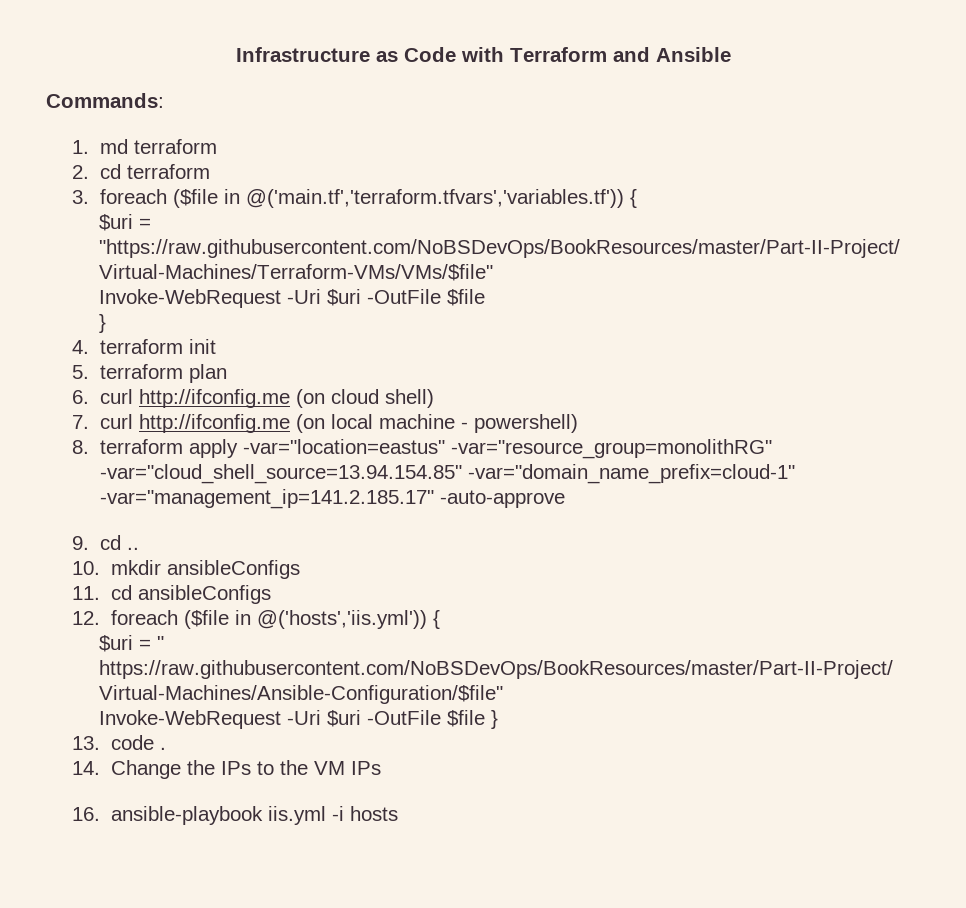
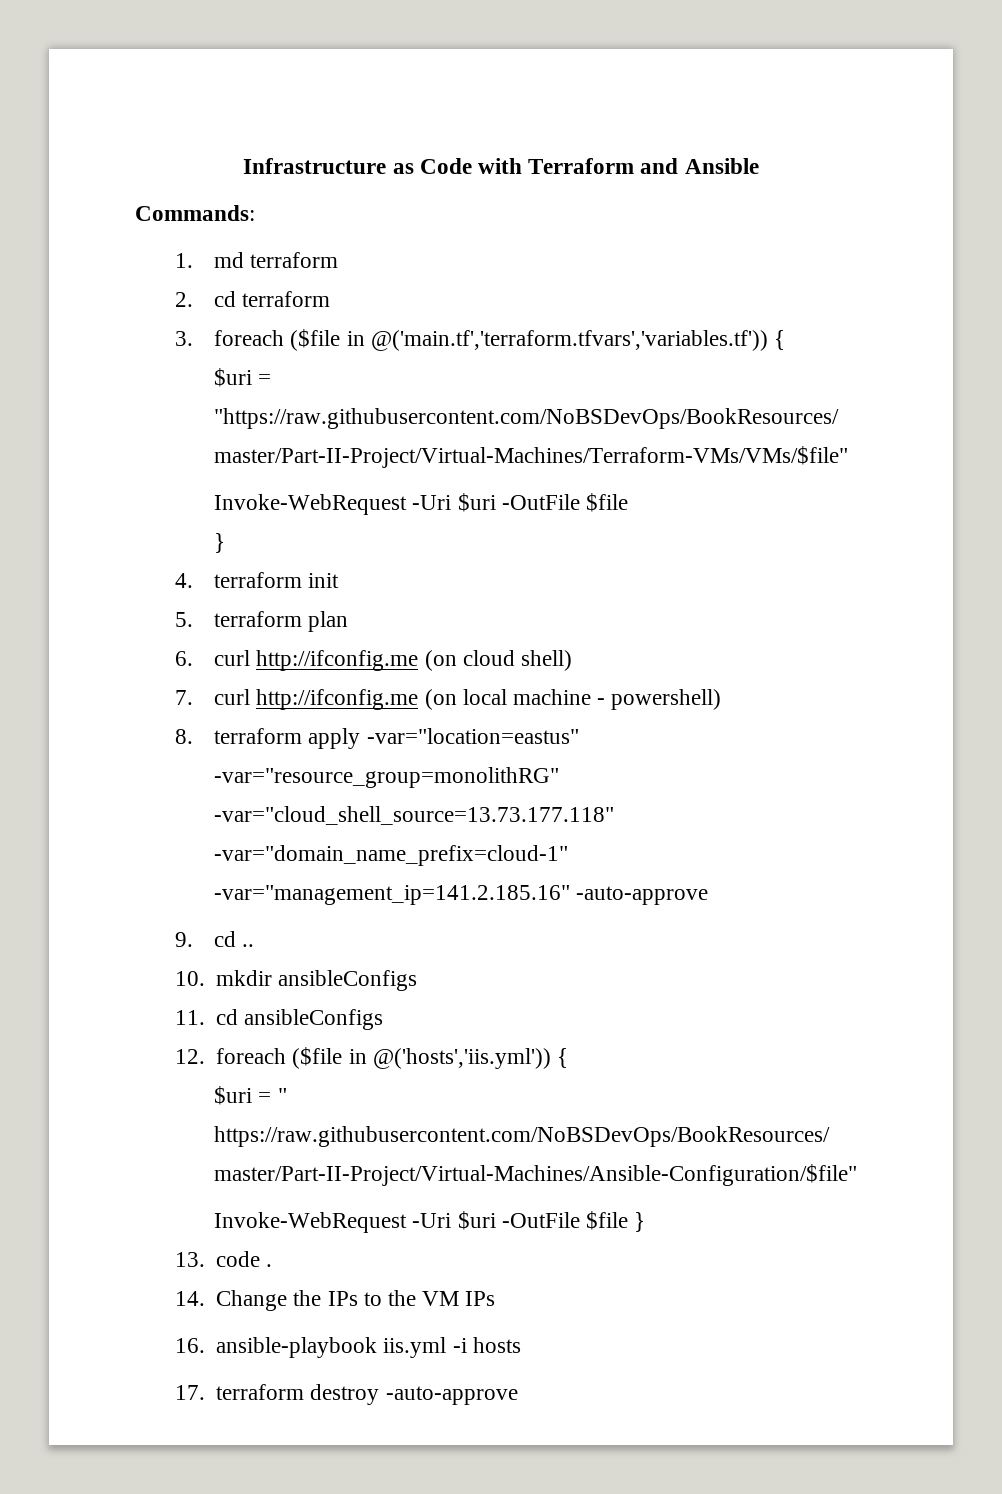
[99,464,795,484] [99,489,434,509] -var="cloud_shell_source=13.94.154.85" -var="domain_name_prefix=cloud-1" -var="management_ip=141.2.185.17" -> [214,806,615,825] [214,845,569,866] [214,885,571,905] -var="cloud_shell_source=13.73.177.118" -var="domain_name_prefix=cloud-1" -var="management_ip=141.2.185.16"
(398, 813) none -> [174,1384,518,1405] // 17. terraform destroy -auto-approve

